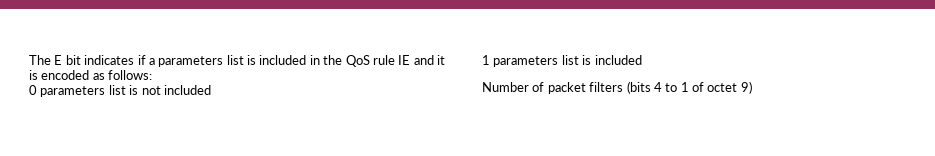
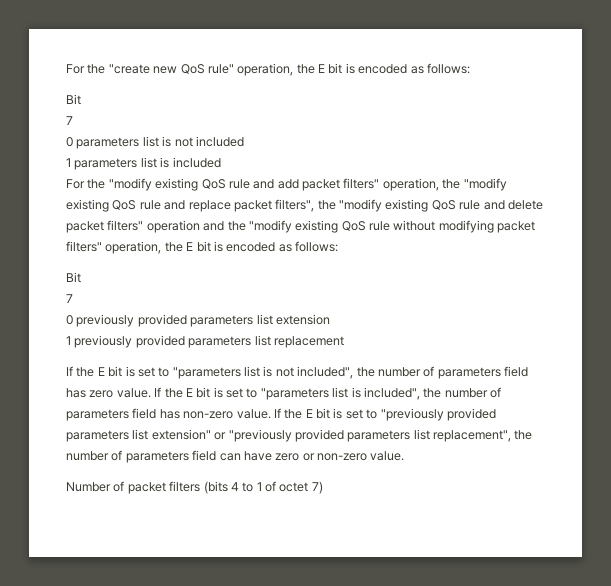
[29,55,445,67] [29,70,153,80] The E bit indicates if a parameters list is included in the QoS rule IE and it is encoded as follows: -> [66,63,470,76] [66,94,81,105] [66,116,73,125] For the "create new QoS rule" operation, the E bit is encoded as follows: // Bit // 7
(642, 60) none -> [66,178,507,191] [66,199,543,212] [66,220,536,233] [66,241,338,254] [66,272,81,283] [66,294,73,303] [66,314,330,327] [66,335,344,348] [66,366,528,379] [66,387,501,400] [66,408,496,421] [66,429,533,442] [66,450,405,463] // For the "modify existing QoS rule and add packet filters" operation, the "modify existing QoS rule and replace packet filters", the "modify existing QoS rule and delete packet filters" operation and the "modify existing QoS rule without modifying packet filters" operation, the E bit is encoded as follows: // Bit // 7 // 0 previously provided parameters list extension // 1 previously provided parameters list replacement // If the E bit is set to "parameters list is not included", the number of parameters field has zero value. If the E bit is set to "parameters list is included", the number of parameters field has non-zero value. If the E bit is set to "previously provided parameters list extension" or "previously provided parameters list replacement", the number of parameters field can have zero or non-zero value.
[740,81,752,94] 9) -> [311,481,323,494] 7)

